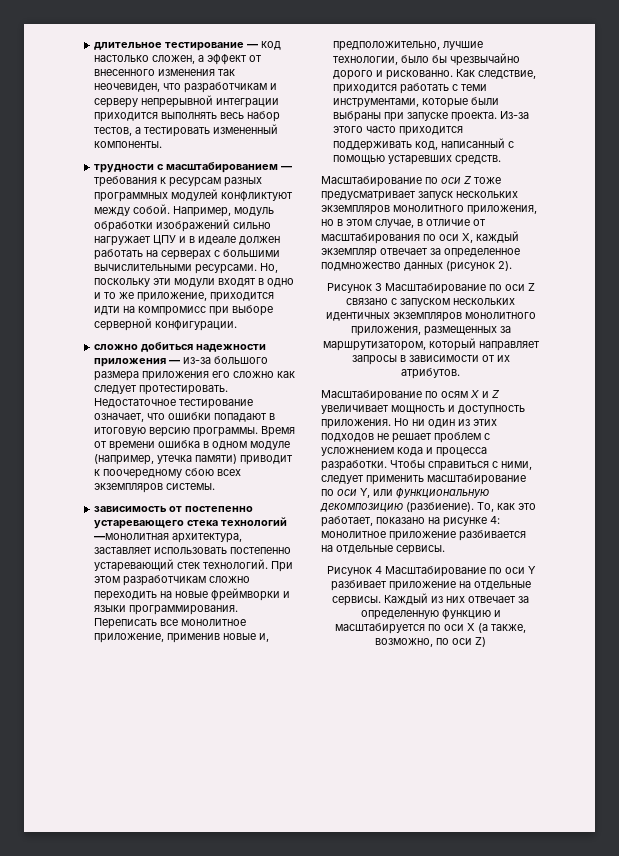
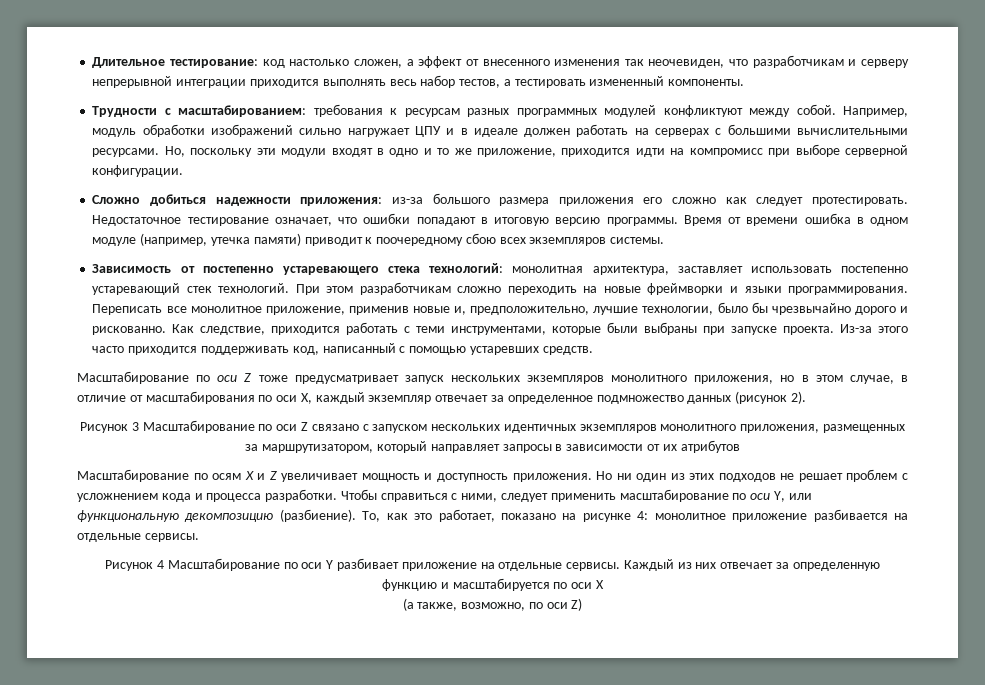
[94,42,259,51] длительное тестирование — -> [92,57,259,68] Длительное тестирование:
[94,162,293,173] трудности с масштабированием — -> [92,105,307,117] Трудности с масштабированием:
[94,344,139,350] сложно -> [92,195,141,204] Сложно
[94,358,181,367] приложения — -> [300,197,383,206] приложения:
[94,506,168,512] зависимость -> [92,264,172,273] Зависимость
[221,517,288,526] [94,533,170,540] технологий —монолитная -> [429,263,584,273] технологий: монолитная
[401,368,460,379] атрибутов. -> [680,440,740,453] атрибутов
(475, 627) none -> (604, 584) //

